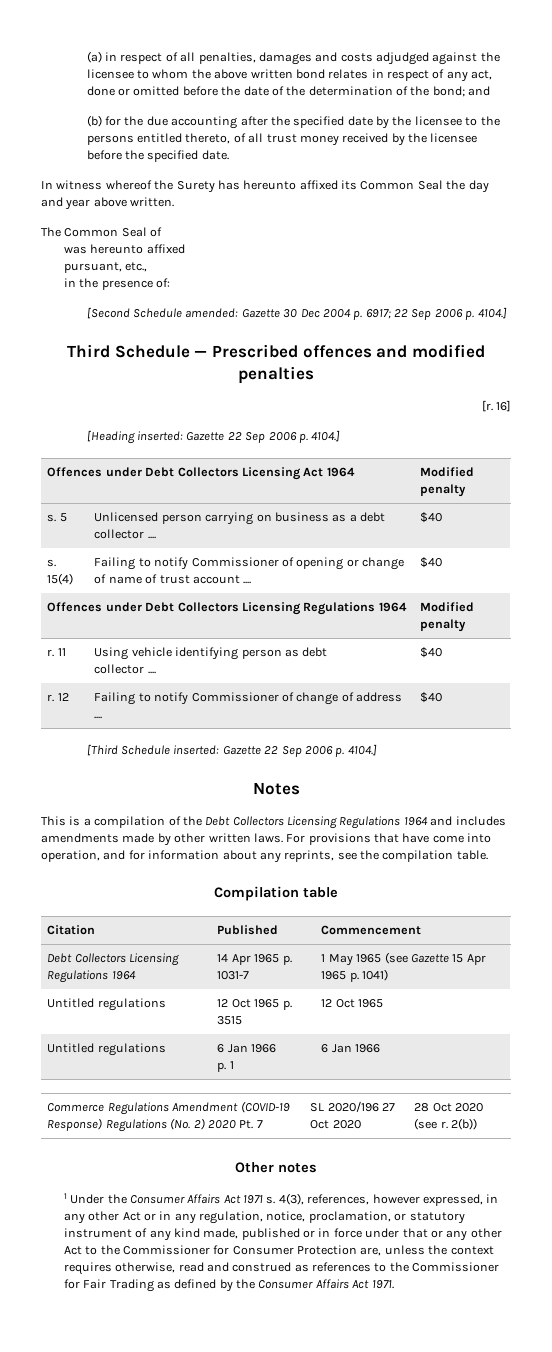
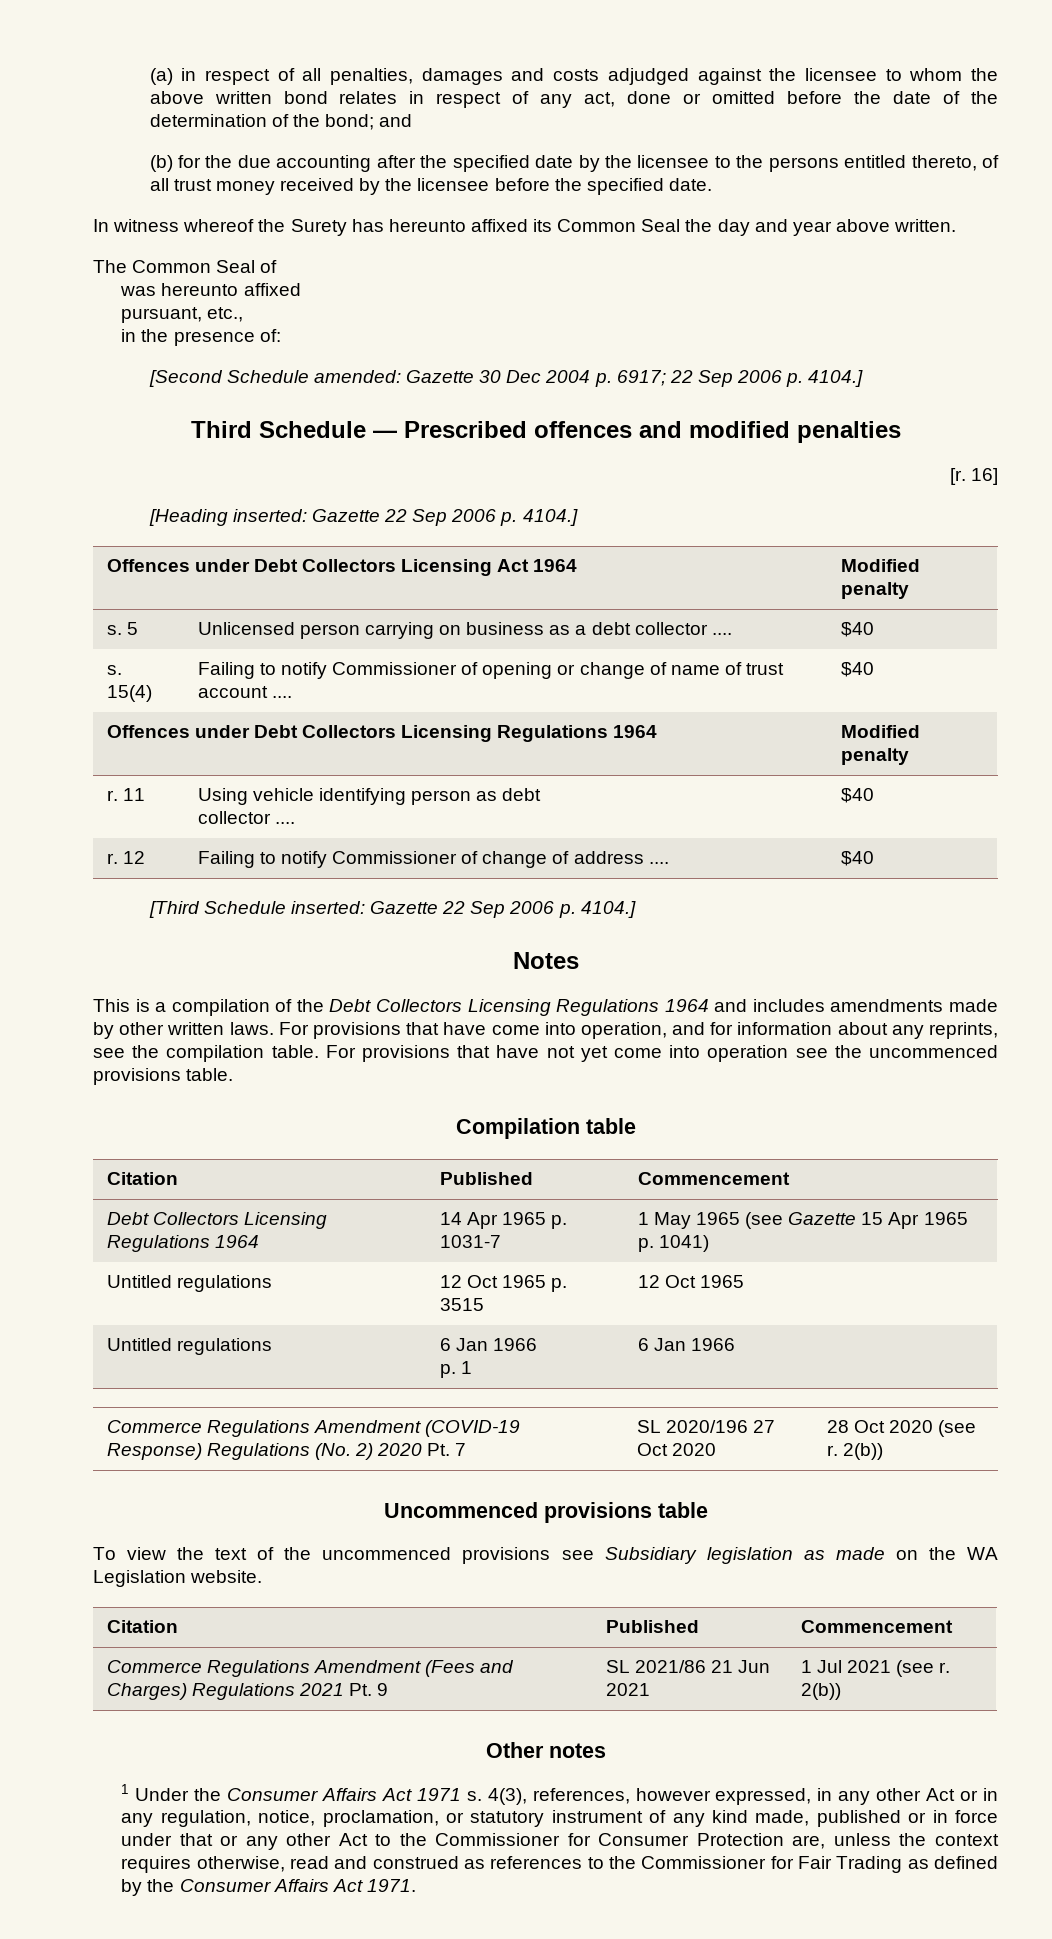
(488, 855) none -> [325,1045,999,1062] [93,1068,234,1085] For provisions that have not yet come into operation see the uncommenced provisions table.
(478, 1124) none -> [383,1502,708,1523] [93,1547,999,1564] [93,1570,263,1587] [106,1620,178,1633] [605,1620,699,1633] [800,1620,953,1633] [106,1660,515,1677] [106,1683,389,1700] [605,1660,771,1673] [605,1683,650,1696] [800,1660,951,1677] [800,1683,841,1700] // Uncommenced provisions table // To view the text of the uncommenced provisions see Subsidiary legislation as made on the WA Legislation website. // Citation | Published | Commencement // Commerce Regulations Amendment (Fees and Charges) Regulations 2021 Pt. 9 | SL 2021/86 21 Jun 2021 | 1 Jul 2021 (see r. 2(b))

